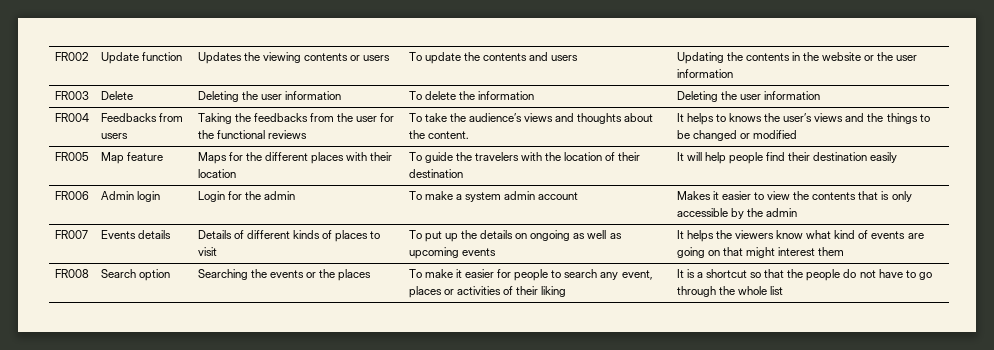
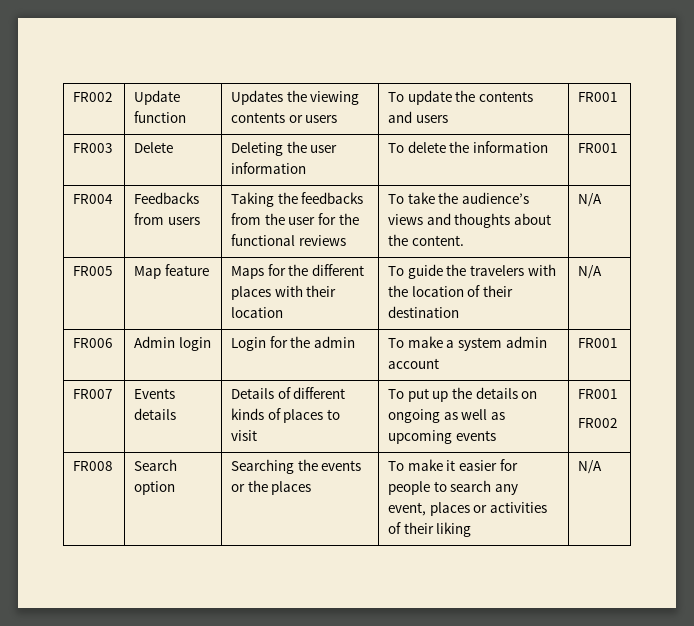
[676,52,918,64] [676,69,733,78] Updating the contents in the website or the user information -> [578,92,619,102] FR001
[676,91,820,102] Deleting the user information -> [578,143,619,153] FR001
[676,113,930,125] [676,130,797,141] It helps to knows the user’s views and the things to be changed or modified -> [578,193,603,207] N/A
[676,152,898,164] It will help people find their destination easily -> [578,265,603,279] N/A
[676,191,912,202] [676,208,797,219] Makes it easier to view the contents that is only accessible by the admin -> [578,338,619,348] FR001
[676,230,924,242] [676,247,845,258] It helps the viewers know what kind of events are going on that might interest them -> [578,389,619,399] [578,418,619,428] FR001 // FR002
[676,269,932,281] [676,286,783,297] It is a shortcut so that the people do not have to go through the whole list -> [578,460,603,474] N/A

